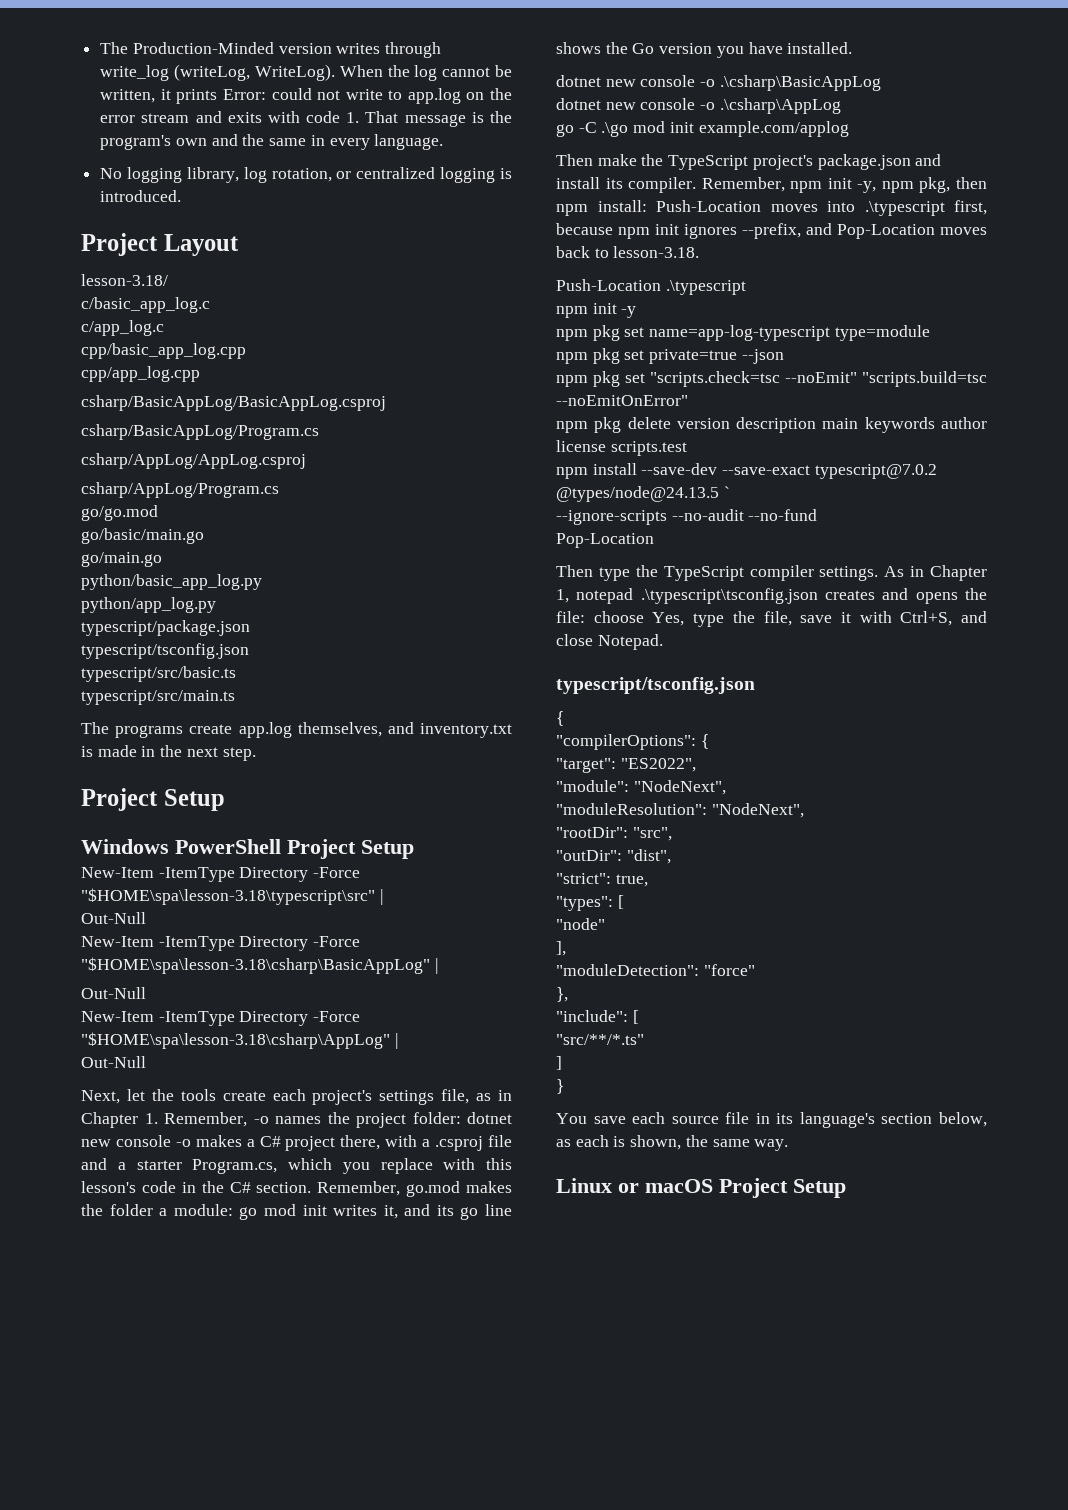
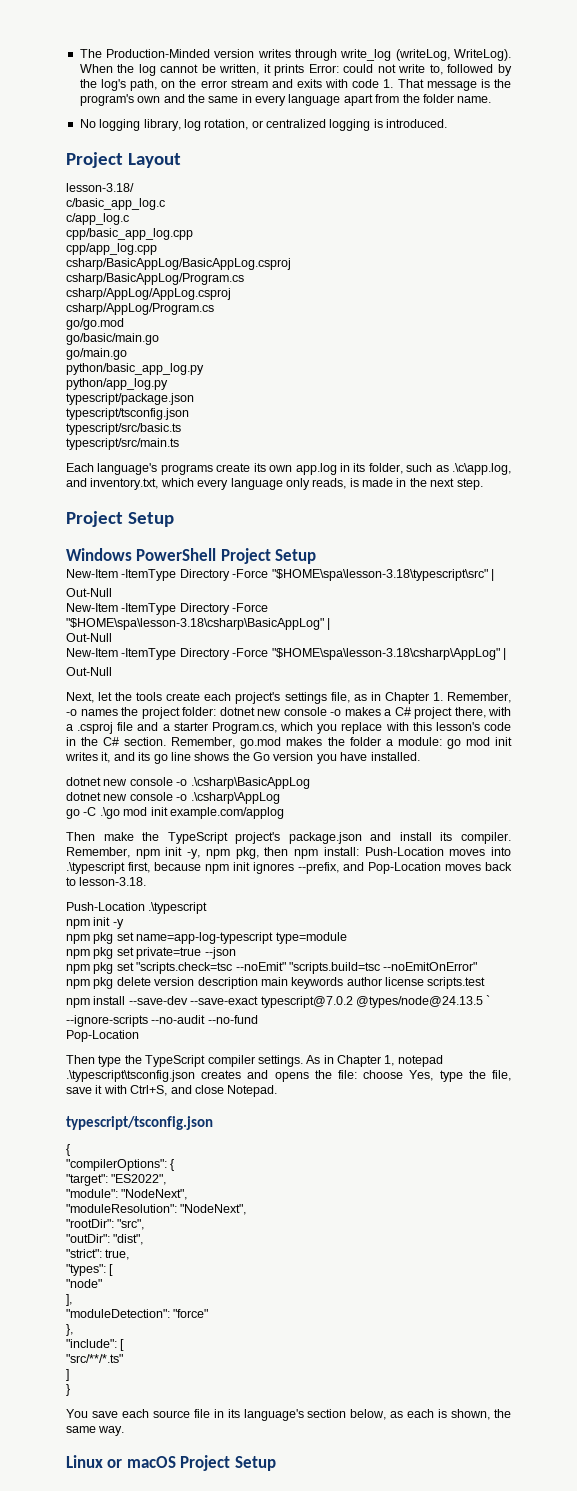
[388,88,461,104] to app.log -> [429,64,513,76] [79,79,158,91] to, followed by the log's path,
[374,134,444,150] language. -> [288,94,492,106] language apart from the folder name.
[81,722,513,738] The programs create app.log themselves, and inventory.txt -> [66,463,512,475] [66,478,347,490] Each language's programs create its own app.log in its folder, such as .\c\app.log, and inventory.txt, which every language only reads,

